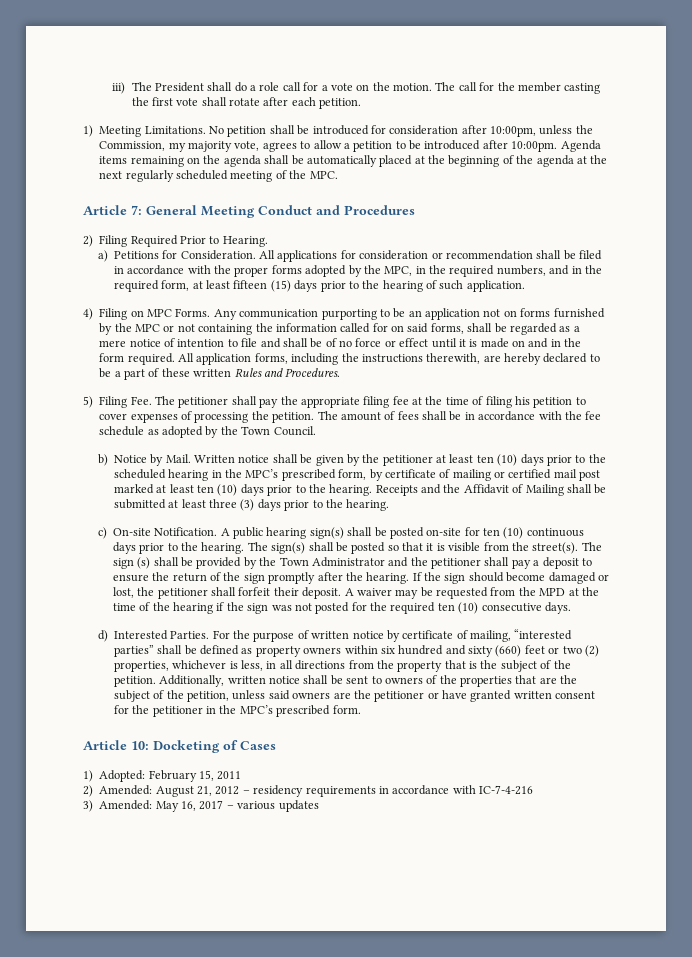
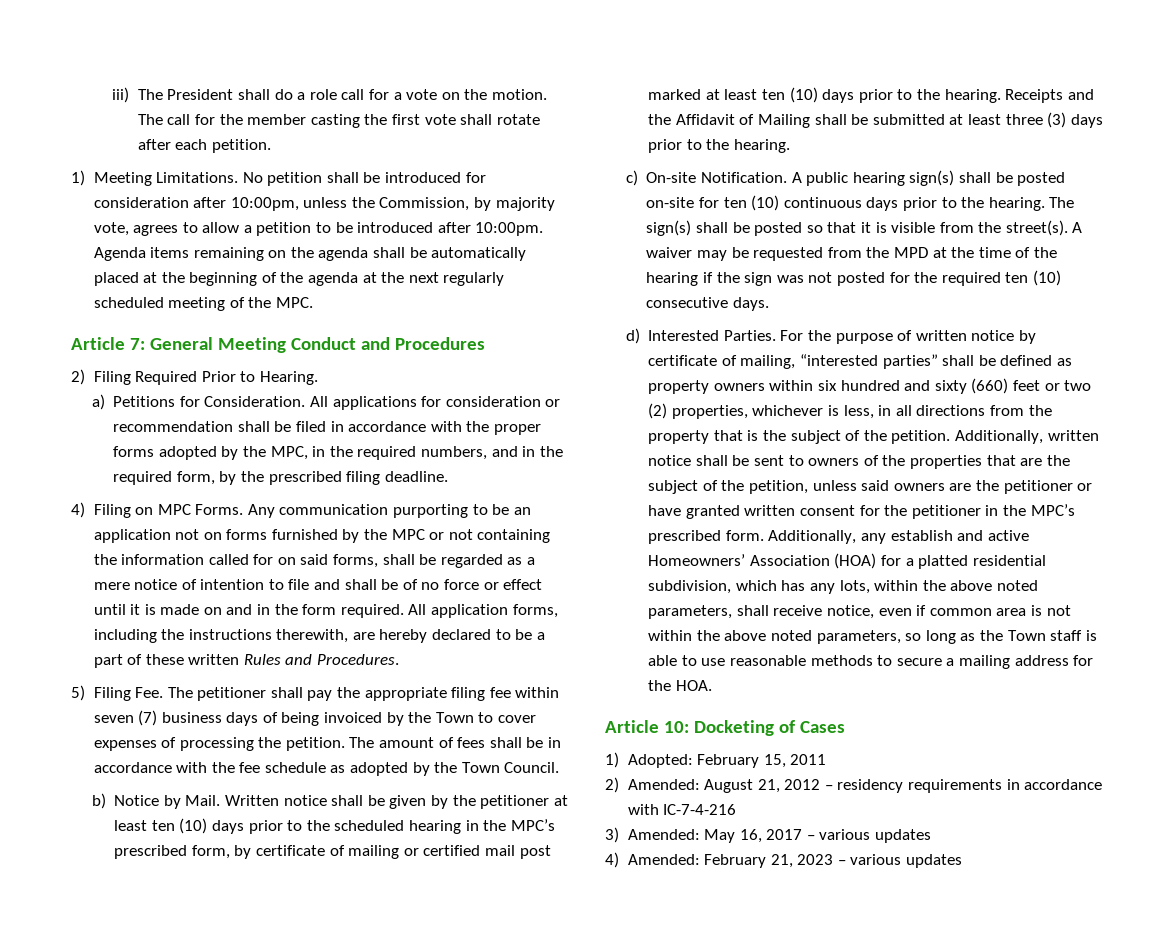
[168,142,186,152] my -> [474,197,492,211] by
[192,280,525,292] at least fifteen (15) days prior to the hearing of such application. -> [219,471,448,485] by the prescribed filing deadline.
[412,396,573,408] at the time of filing his petition -> [515,687,560,698] [93,710,474,726] within seven (7) business days of being invoiced by the Town
[581,542,602,551] [112,557,592,569] [112,572,609,584] [112,587,342,599] The sign (s) shall be provided by the Town Administrator and the petitioner shall pay a deposit to ensure the return of the sign promptly after the hearing. If the sign should become damaged or lost, the petitioner shall forfeit their deposit. -> (1068, 228) none
(361, 709) none -> [768,530,1029,544] [648,553,1046,569] [648,580,1038,594] [648,605,1071,619] [648,630,1097,644] [648,655,1094,669] [648,680,712,691] Additionally, any establish and active Homeowners’ Association (HOA) for a platted residential subdivision, which has any lots, within the above noted parameters, shall receive notice, even if common area is not within the above noted parameters, so long as the Town staff is able to use reasonable methods to secure a mailing address for the HOA.
(319, 806) none -> [605,852,963,868] // 4) Amended: February 21, 2023 – various updates

